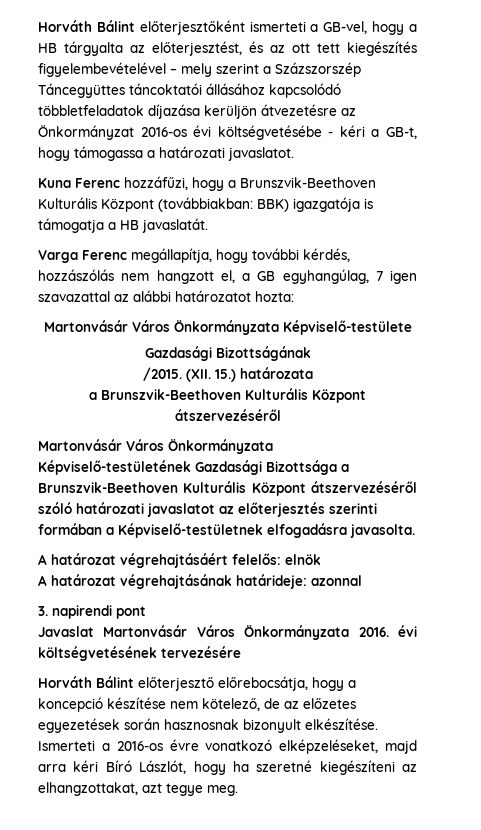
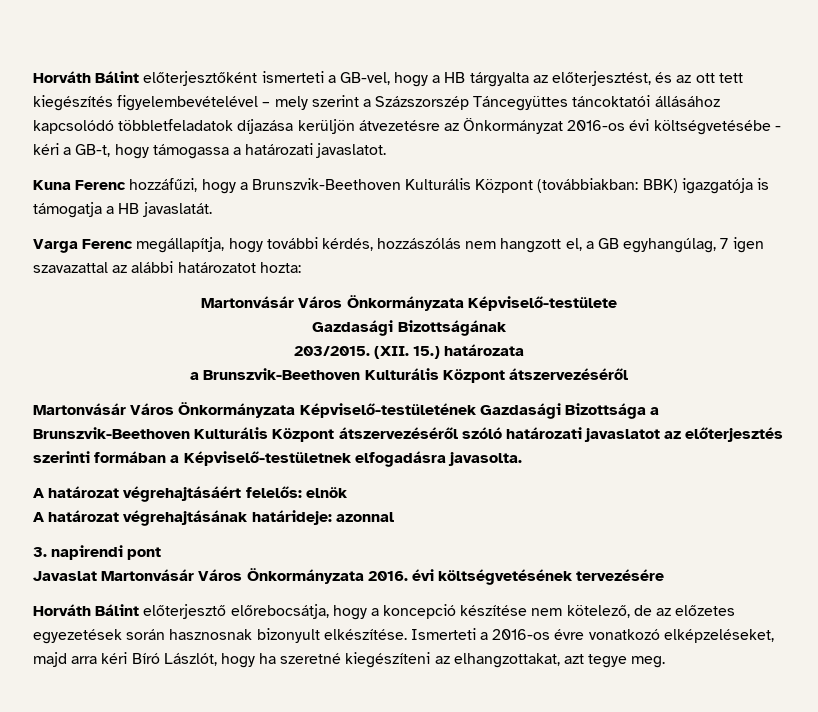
[142,367,182,381] /2015. -> [293,346,370,356] 203/2015.

